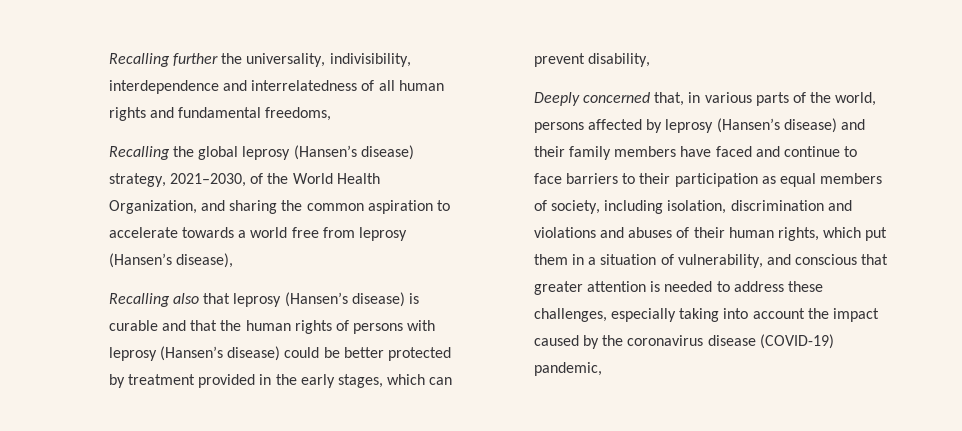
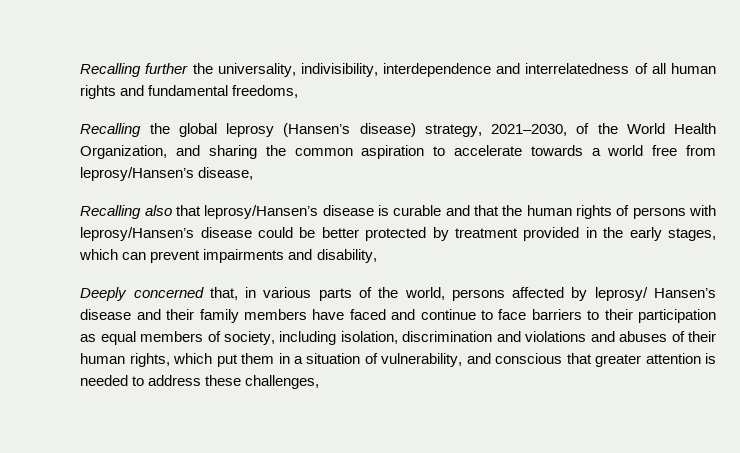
[358,227,407,241] [108,253,233,268] leprosy (Hansen’s disease), -> [80,167,254,181] leprosy/Hansen’s disease,
[233,292,405,307] leprosy (Hansen’s disease) -> [204,205,374,219] leprosy/Hansen’s disease
[108,346,281,361] leprosy (Hansen’s disease) -> [80,227,252,241] leprosy/Hansen’s disease
(585, 60) none -> [203,249,313,263] impairments and
[665,118,837,133] leprosy (Hansen’s disease) -> [594,287,716,301] [80,309,132,320] leprosy/ Hansen’s disease
[610,308,879,322] [533,334,834,349] [533,362,602,376] especially taking into account the impact caused by the coronavirus disease (COVID-19) pandemic, -> (320, 382) none

